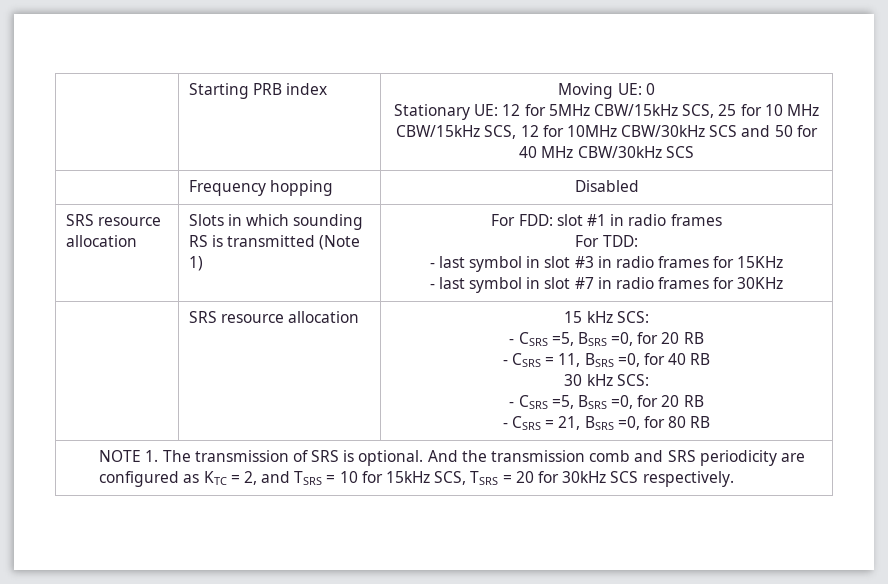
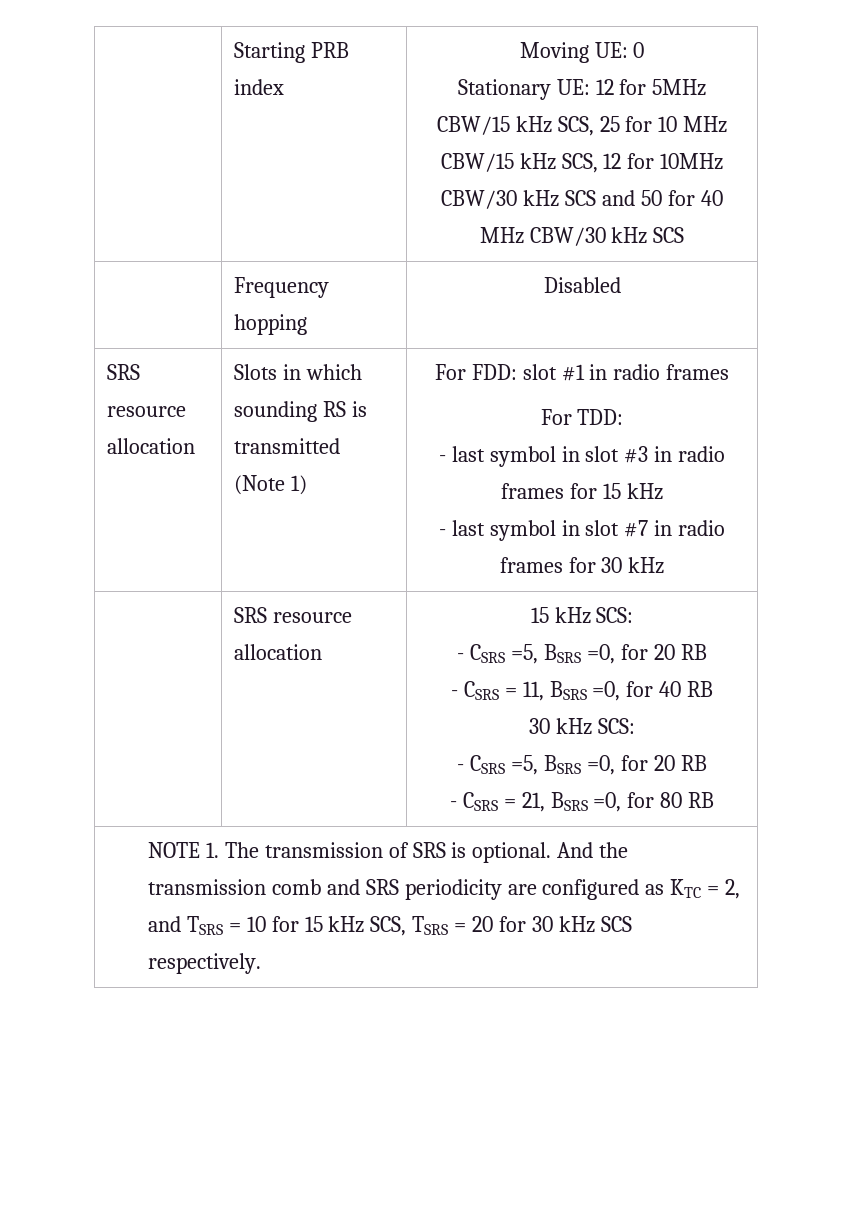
[594,104,678,116] CBW/15kHz -> [436,116,552,135] CBW/15 kHz
[396,125,481,137] CBW/15kHz -> [440,153,556,172] CBW/15 kHz
[621,125,706,137] CBW/30kHz -> [441,190,560,209] CBW/30 kHz
[577,146,662,158] CBW/30kHz -> [529,227,648,246] CBW/30 kHz
[737,256,784,268] 15KHz -> [602,483,663,500] 15 kHz
[737,277,784,289] 30KHz -> [601,557,665,574] 30 kHz
[386,471,431,483] 15kHz -> [304,916,365,933] 15 kHz
[562,471,607,483] 30kHz -> [532,916,596,933] 30 kHz

